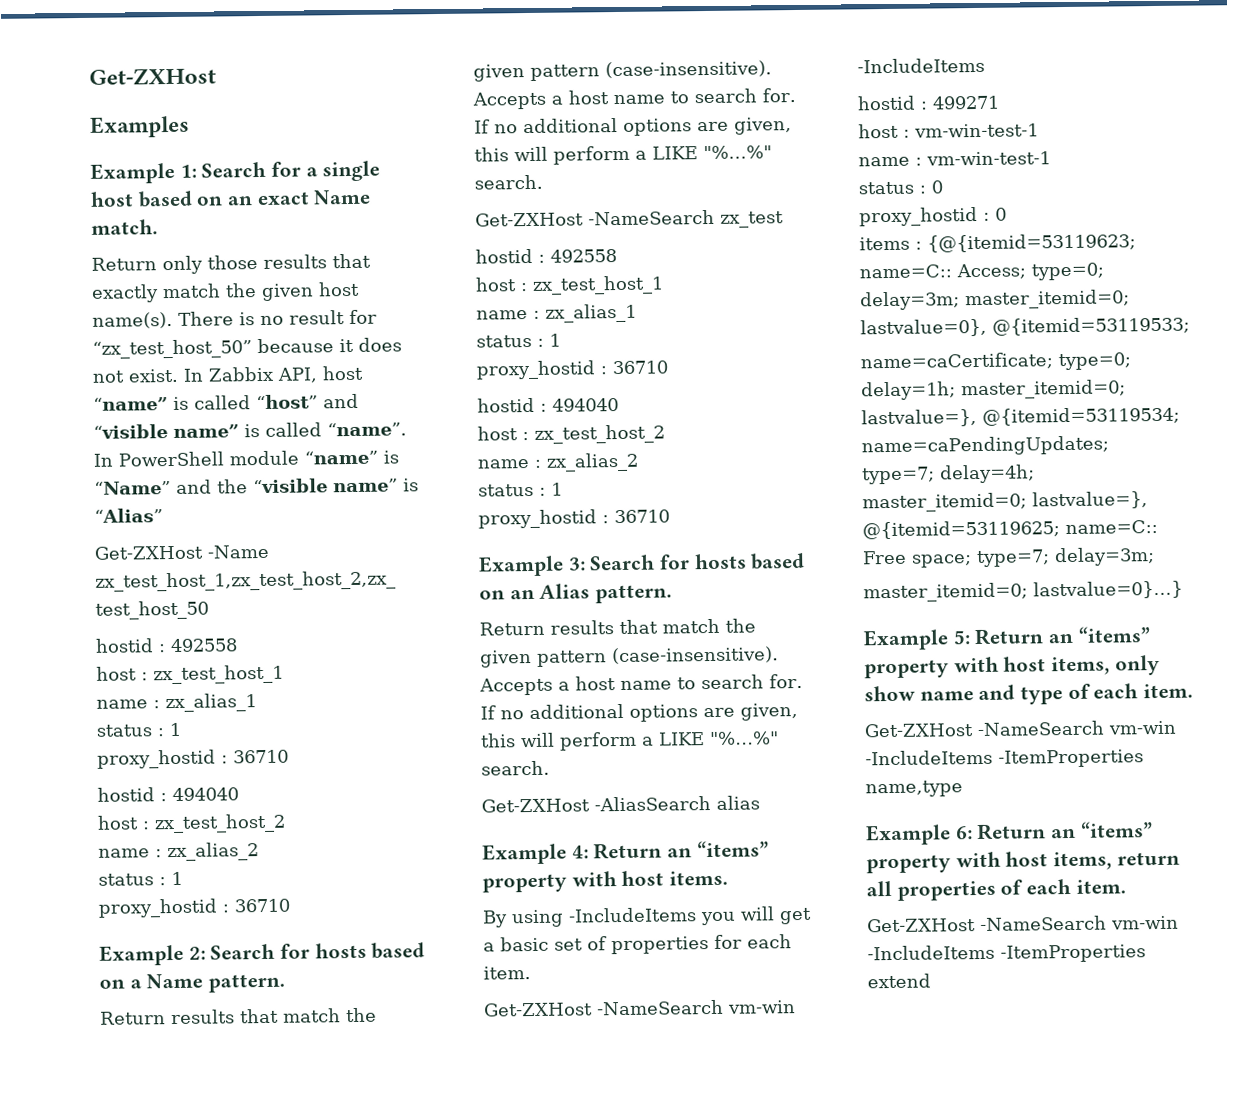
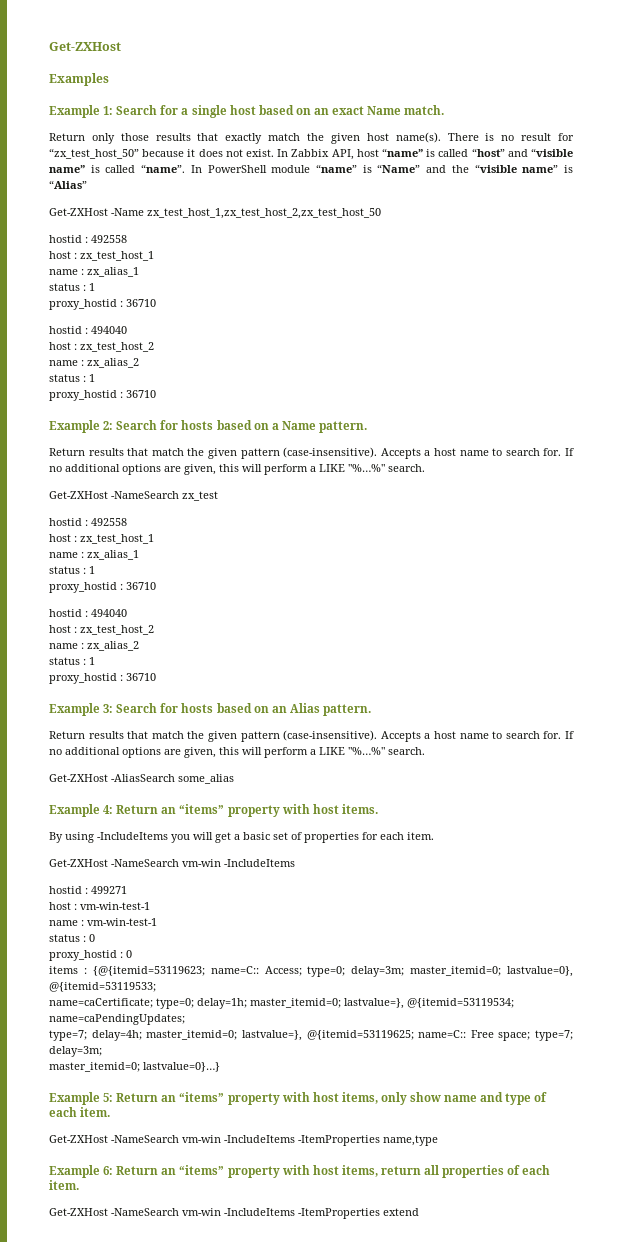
[716,795,760,810] alias -> [178,774,234,784] some_alias

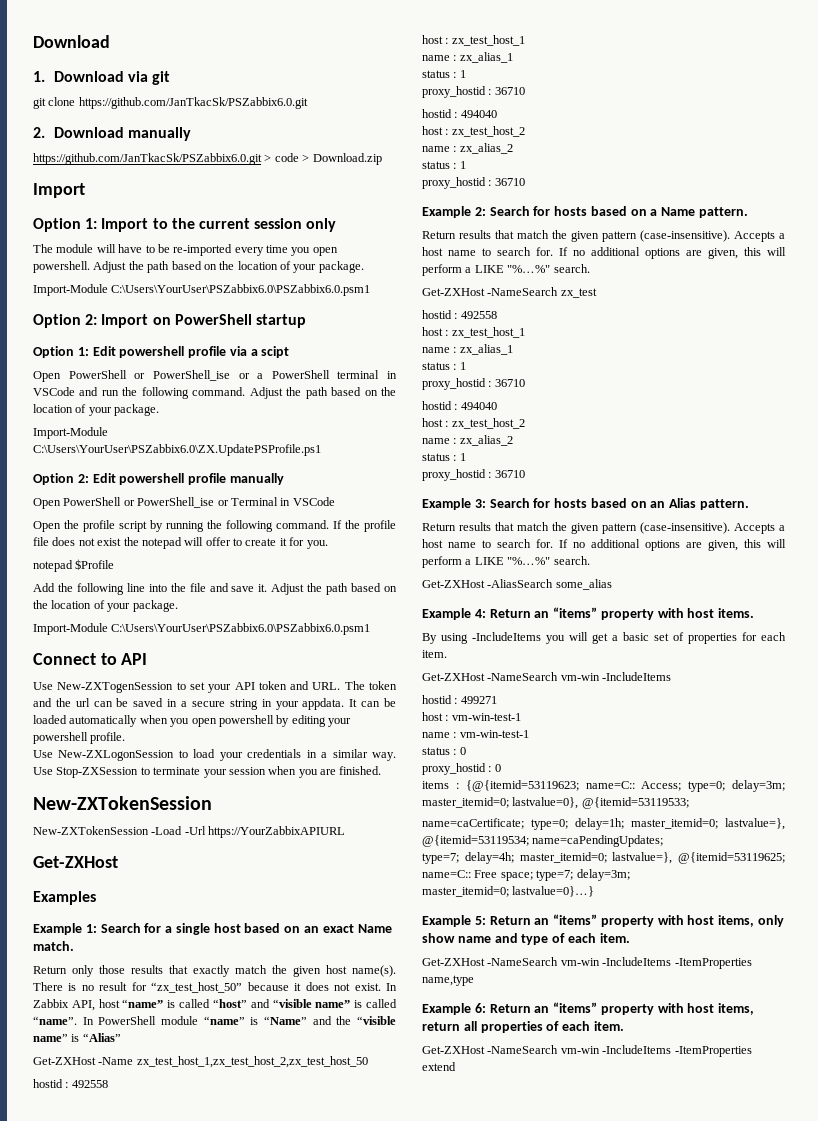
(49, 46) none -> [33,35,110,48] [33,71,171,85] [33,97,308,109] [33,127,192,141] [33,153,382,165] [33,183,85,198] [33,218,337,232] [33,244,338,256] [33,261,364,273] [33,284,371,296] [33,314,306,328] [33,346,290,358] [33,370,397,382] [33,387,396,399] [33,404,160,416] [33,427,108,439] [33,444,321,456] [33,473,284,485] [33,497,335,509] [33,520,396,532] [33,537,328,549] [33,559,115,572] [33,583,397,595] [33,600,178,612] [33,623,371,635] [33,653,148,665] [33,681,398,693] [33,698,397,710] [33,715,351,727] [33,732,126,744] [33,749,397,761] [33,766,382,778] [33,796,212,810] [33,826,346,838] Download // 1. Download via git // git clone https://github.com/JanTkacSk/PSZabbix6.0.git // 2. Download manually // https://github.com/JanTkacSk/PSZabbix6.0.git > code > Download.zip // Import // Option 1: Import to the current session only // The module will have to be re-imported every time you open powershell. Adjust the path based on the location of your package. // Import-Module C:\Users\YourUser\PSZabbix6.0\PSZabbix6.0.psm1 // Option 2: Import on PowerShell startup // Option 1: Edit powershell profile via a scipt // Open PowerShell or PowerShell_ise or a PowerShell terminal in VSCode and run the following command. Adjust the path based on the location of your package. // Import-Module C:\Users\YourUser\PSZabbix6.0\ZX.UpdatePSProfile.ps1 // Option 2: Edit powershell profile manually // Open PowerShell or PowerShell_ise or Terminal in VSCode // Open the profile script by running the following command. If the profile file does not exist the notepad will offer to create it for you. // notepad $Profile // Add the following line into the file and save it. Adjust the path based on the location of your package. // Import-Module C:\Users\YourUser\PSZabbix6.0\PSZabbix6.0.psm1 // Connect to API // Use New-ZXTogenSession to set your API token and URL. The token and the url can be saved in a secure string in your appdata. It can be loaded automatically when you open powershell by editing your powershell profile. // Use New-ZXLogonSession to load your credentials in a similar way. Use Stop-ZXSession to terminate your session when you are finished. // New-ZXTokenSession // New-ZXTokenSession -Load -Url https://YourZabbixAPIURL //

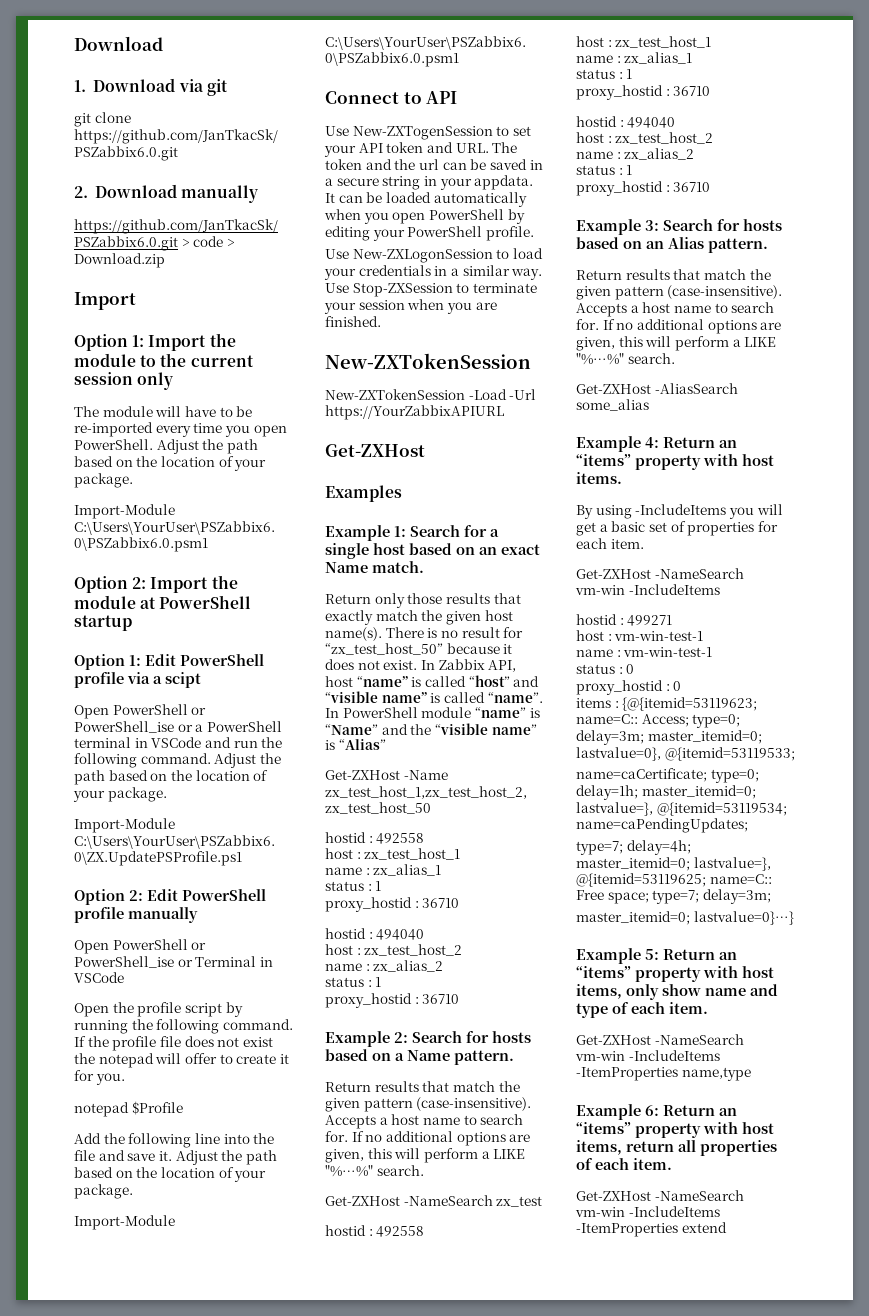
(149, 225) none -> [209,333,236,347] [74,353,136,367] the module
[33,261,90,273] powershell. -> [74,439,153,450] PowerShell.
[152,317,171,325] on -> [211,575,238,589] [74,595,157,609] the module at
[119,346,185,358] powershell -> [180,654,264,666] PowerShell
[119,473,185,485] powershell -> [182,889,266,901] PowerShell
[218,715,274,727] powershell -> [428,209,504,220] PowerShell
[33,732,88,744] powershell -> [407,226,483,237] PowerShell

